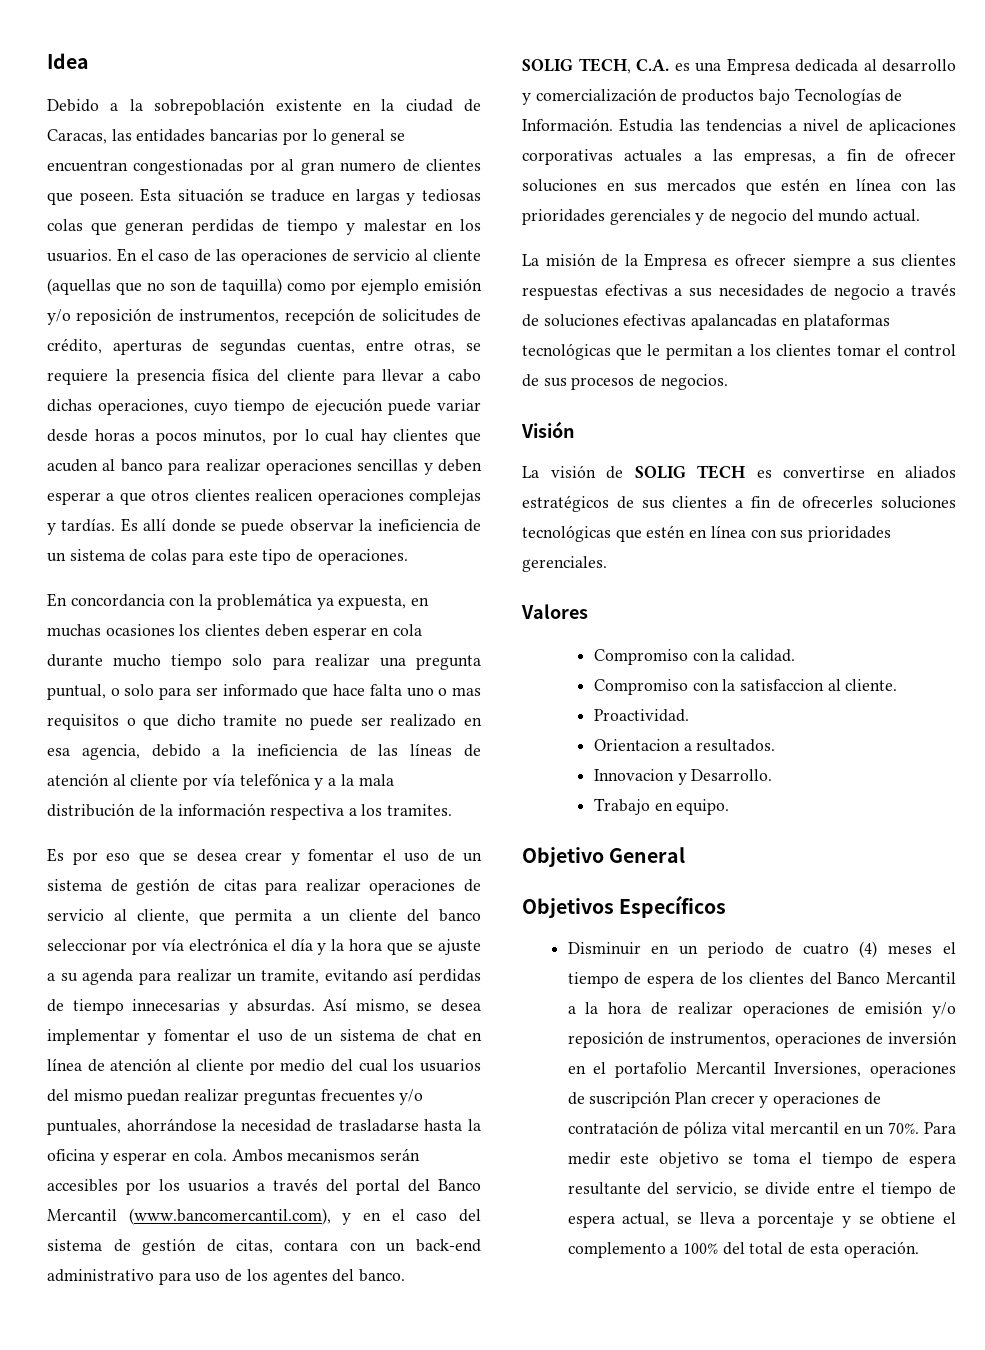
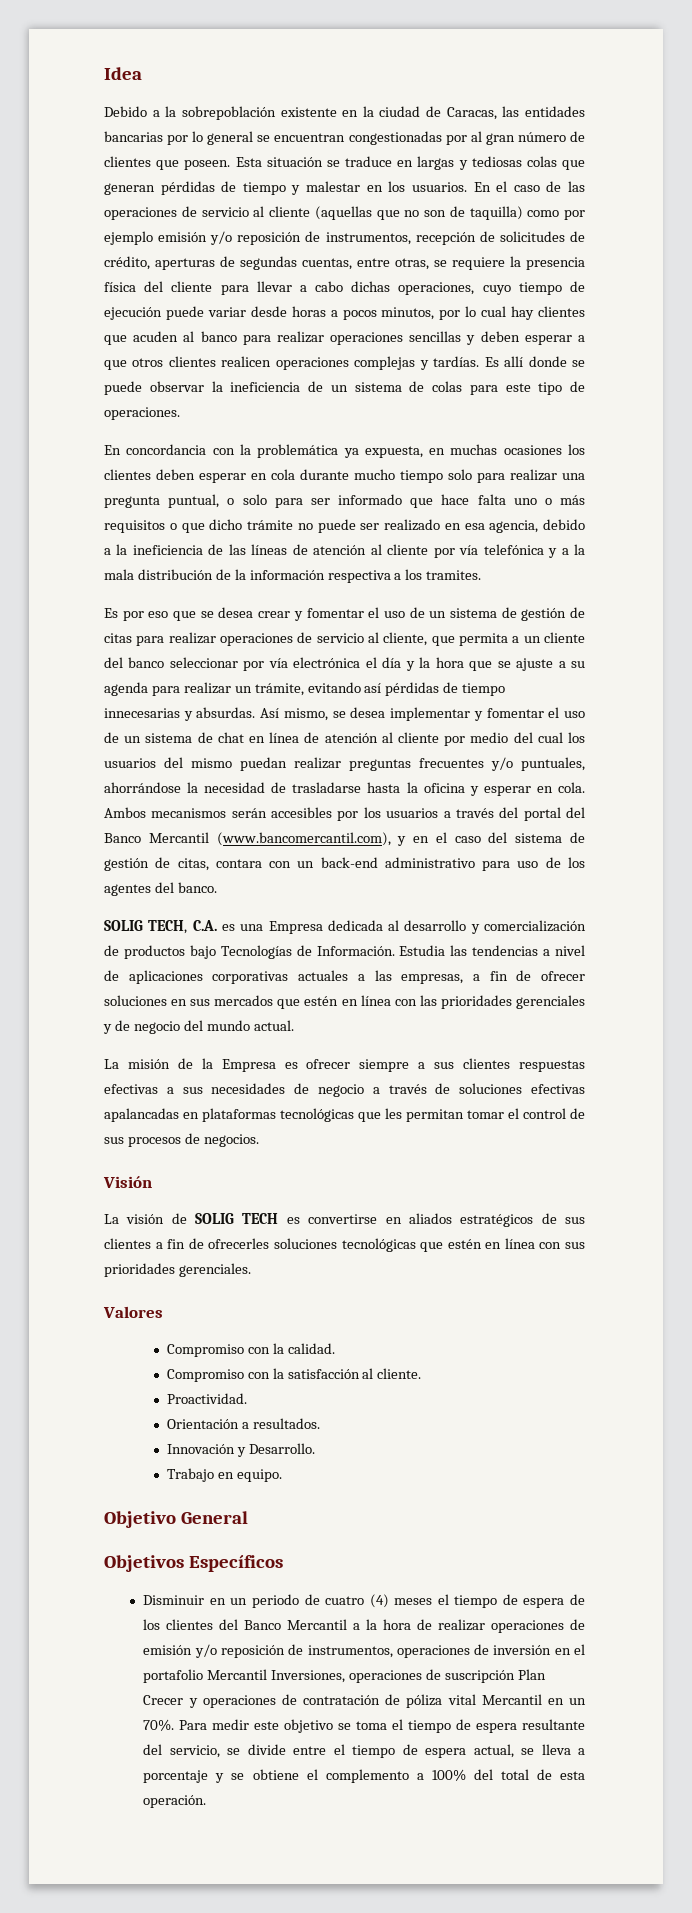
[340,162,397,172] numero -> [517,132,566,142] número
[191,219,254,235] perdidas -> [160,181,215,195] pérdidas
[452,687,482,696] mas -> [560,495,585,505] más
[223,714,278,726] tramite -> [247,520,293,530] trámite
[261,969,319,984] tramite, -> [254,683,304,696] trámite,
[419,969,482,985] perdidas -> [385,682,440,696] pérdidas
[647,344,832,360] le permitan a los clientes -> [385,1108,464,1122] les permitan
[739,679,824,691] satisfaccion -> [287,1369,360,1379] satisfacción
[593,739,680,751] Orientacion -> [166,1419,239,1429] Orientación
[593,769,674,781] Innovacion -> [166,1444,235,1454] Innovación
[710,1095,755,1104] crecer -> [143,1695,184,1705] Crecer
[769,1122,839,1134] mercantil -> [481,1694,542,1705] Mercantil

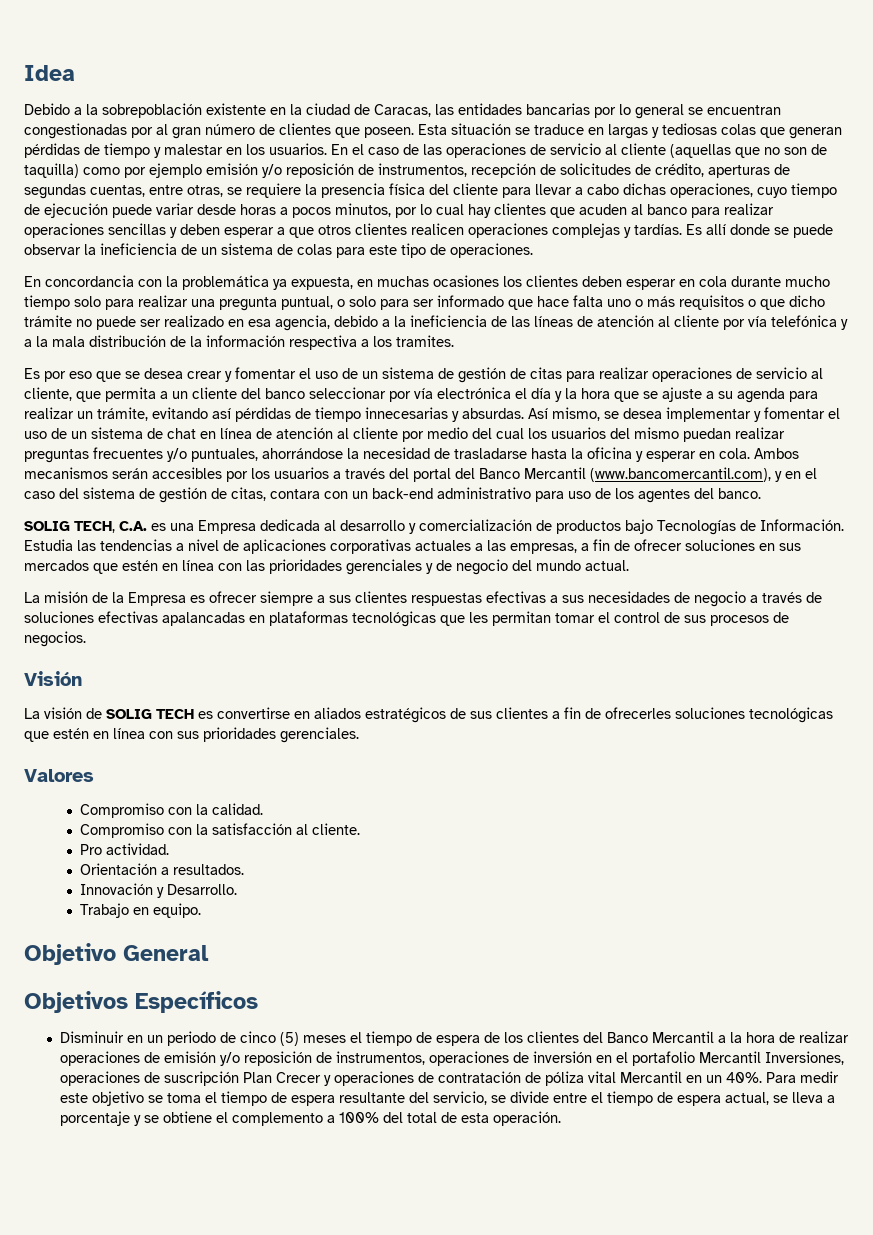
[166,1393,247,1404] Proactividad. -> [80,843,170,855] Pro actividad.
[325,1594,389,1608] cuatro (4) -> [240,1031,300,1046] cinco (5)
[143,1719,175,1731] 70%. -> [726,1072,763,1083] 40%.

